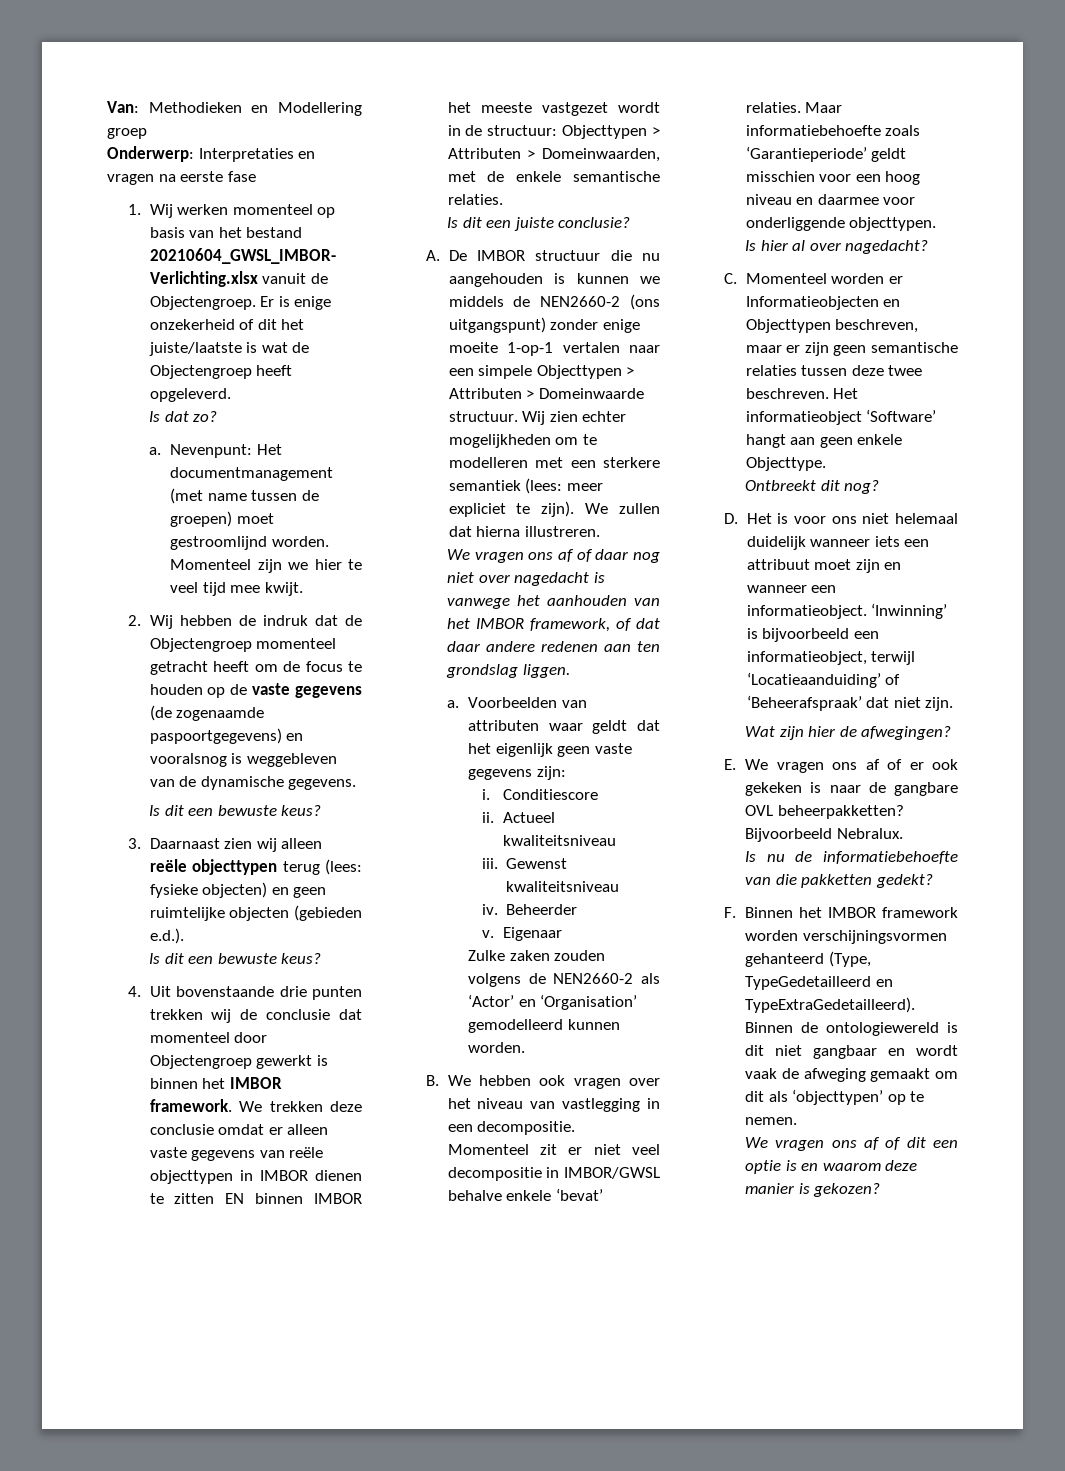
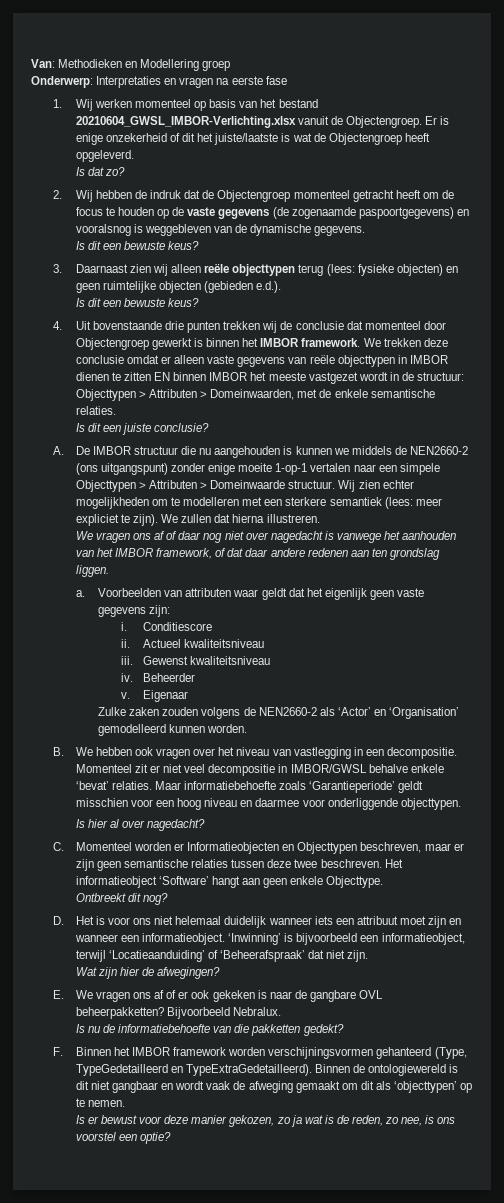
[149,444,282,458] [170,467,334,481] [170,488,319,504] [170,511,274,527] [170,536,329,550] [170,559,362,573] [170,582,303,596] // a. Nevenpunt: Het documentmanagement (met name tussen de groepen) moet gestroomlijnd worden. Momenteel zijn we hier te veel tijd mee kwijt. -> (125, 171) none
[745,1137,958,1151] [745,1160,918,1174] [745,1183,881,1197] We vragen ons af of dit een optie is en waarom deze manier is gekozen? -> [75,1115,456,1127] [75,1132,171,1144] Is er bewust voor deze manier gekozen, zo ja wat is de reden, zo nee, is ons voorstel een optie?

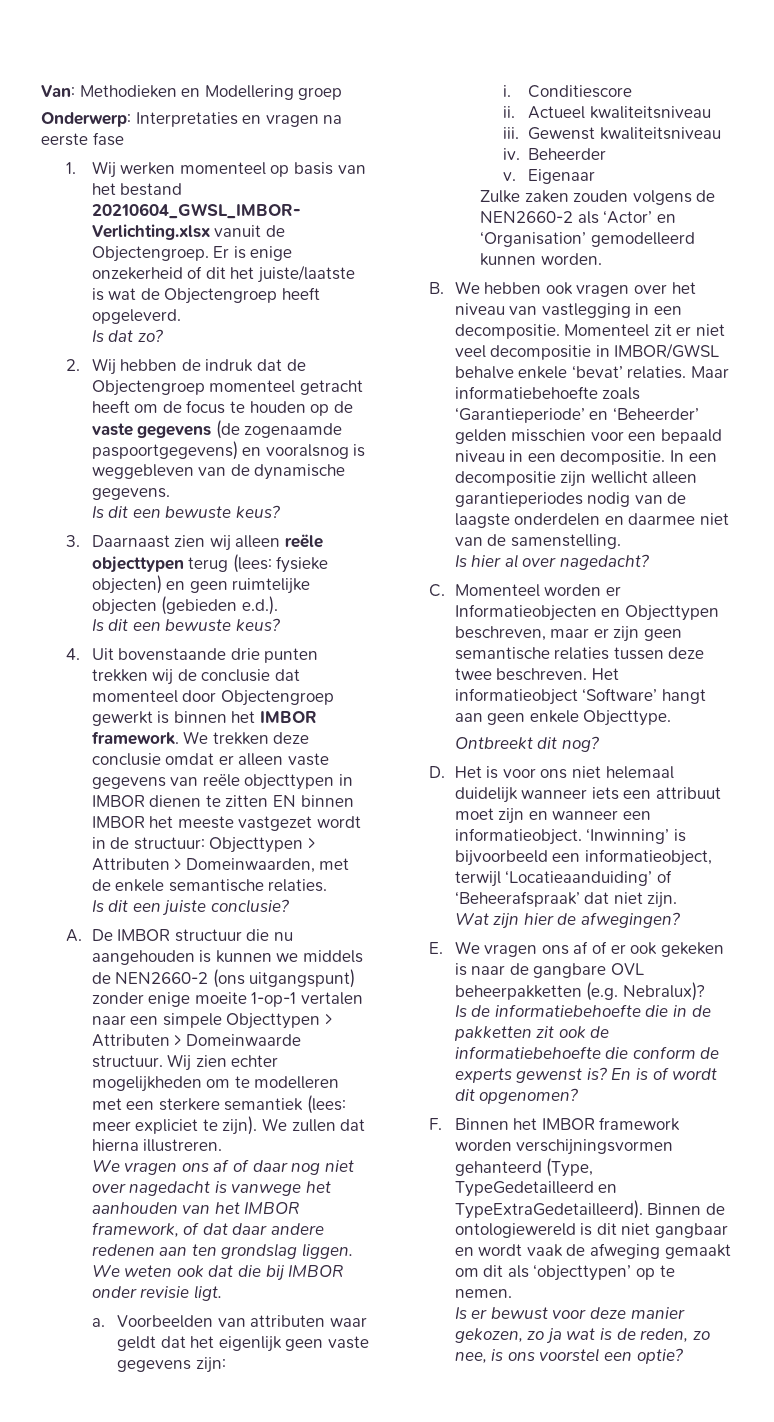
(109, 571) none -> [91,1265,344,1281] [91,1285,222,1301] We weten ook dat die bij IMBOR onder revisie ligt.
[398,781,424,793] [75,798,461,810] geldt misschien voor een hoog niveau en daarmee voor onderliggende objecttypen. -> [589,407,699,420] [454,429,722,444] [454,450,717,465] [454,471,698,487] [454,492,687,507] [454,513,729,528] [454,534,621,549] en ‘Beheerder’ gelden misschien voor een bepaald niveau in een decompositie. In een decompositie zijn wellicht alleen garantieperiodes nodig van de laagste onderdelen en daarmee niet van de samenstelling.
[75,1007,281,1019] [75,1024,344,1036] beheerpakketten? Bijvoorbeeld Nebralux. // Is nu de informatiebehoefte van die pakketten gedekt? -> [454,982,705,1001] [454,1004,711,1017] [453,1026,610,1041] [454,1046,720,1059] [454,1067,718,1083] [454,1088,579,1104] beheerpakketten (e.g. Nebralux)? // Is de informatiebehoefte die in de pakketten zit ook de informatiebehoefte die conform de experts gewenst is? En is of wordt dit opgenomen?

